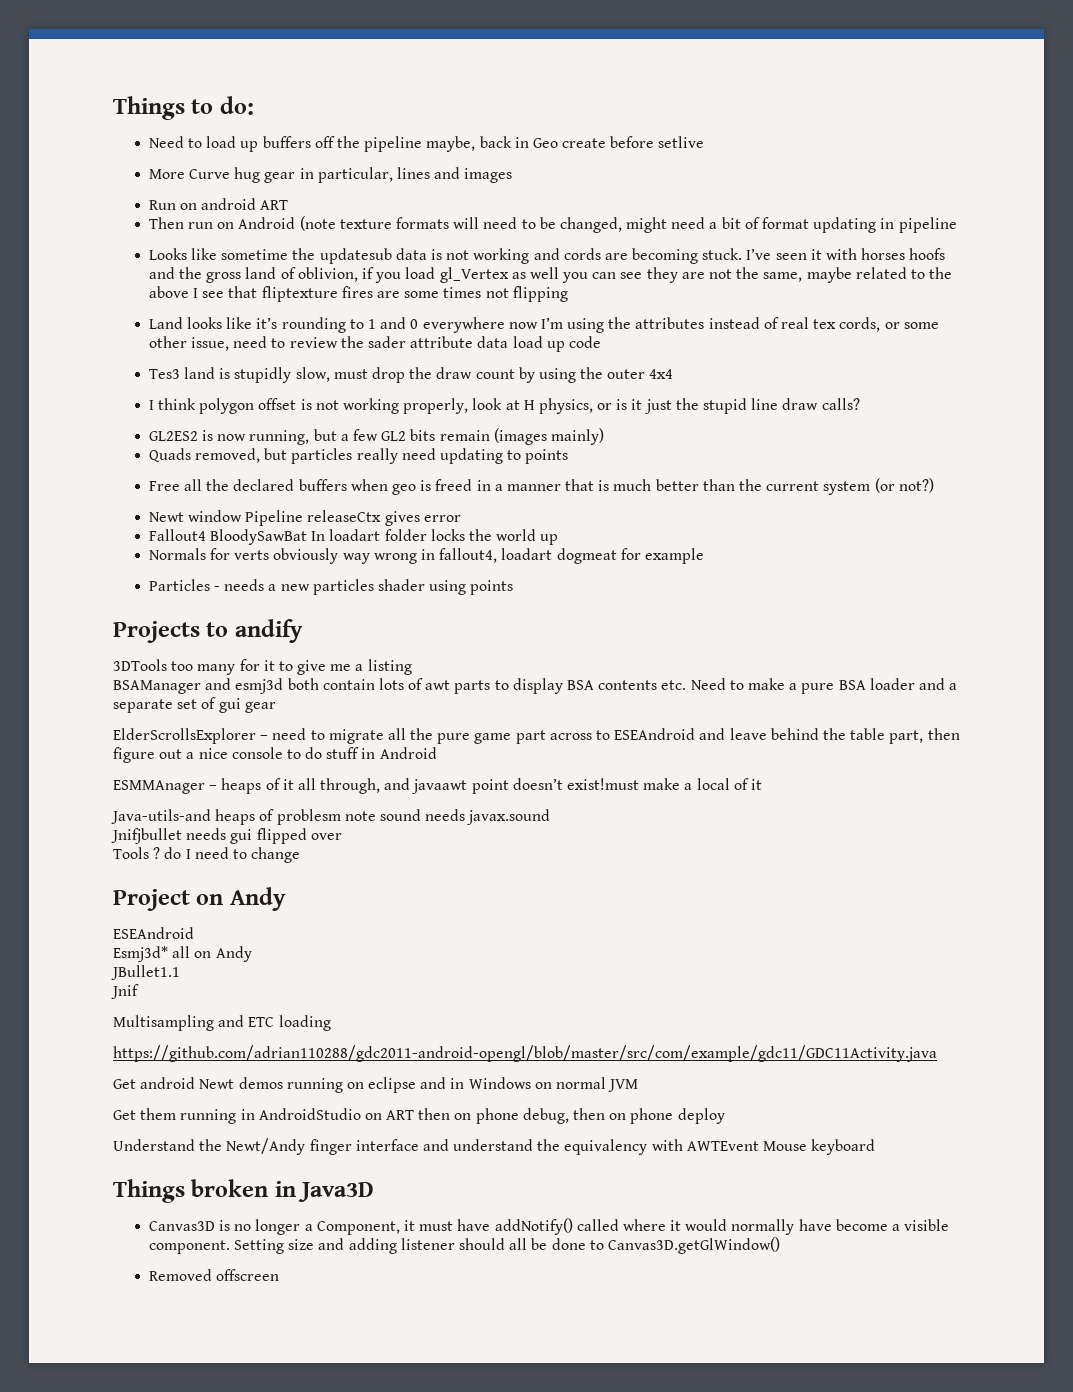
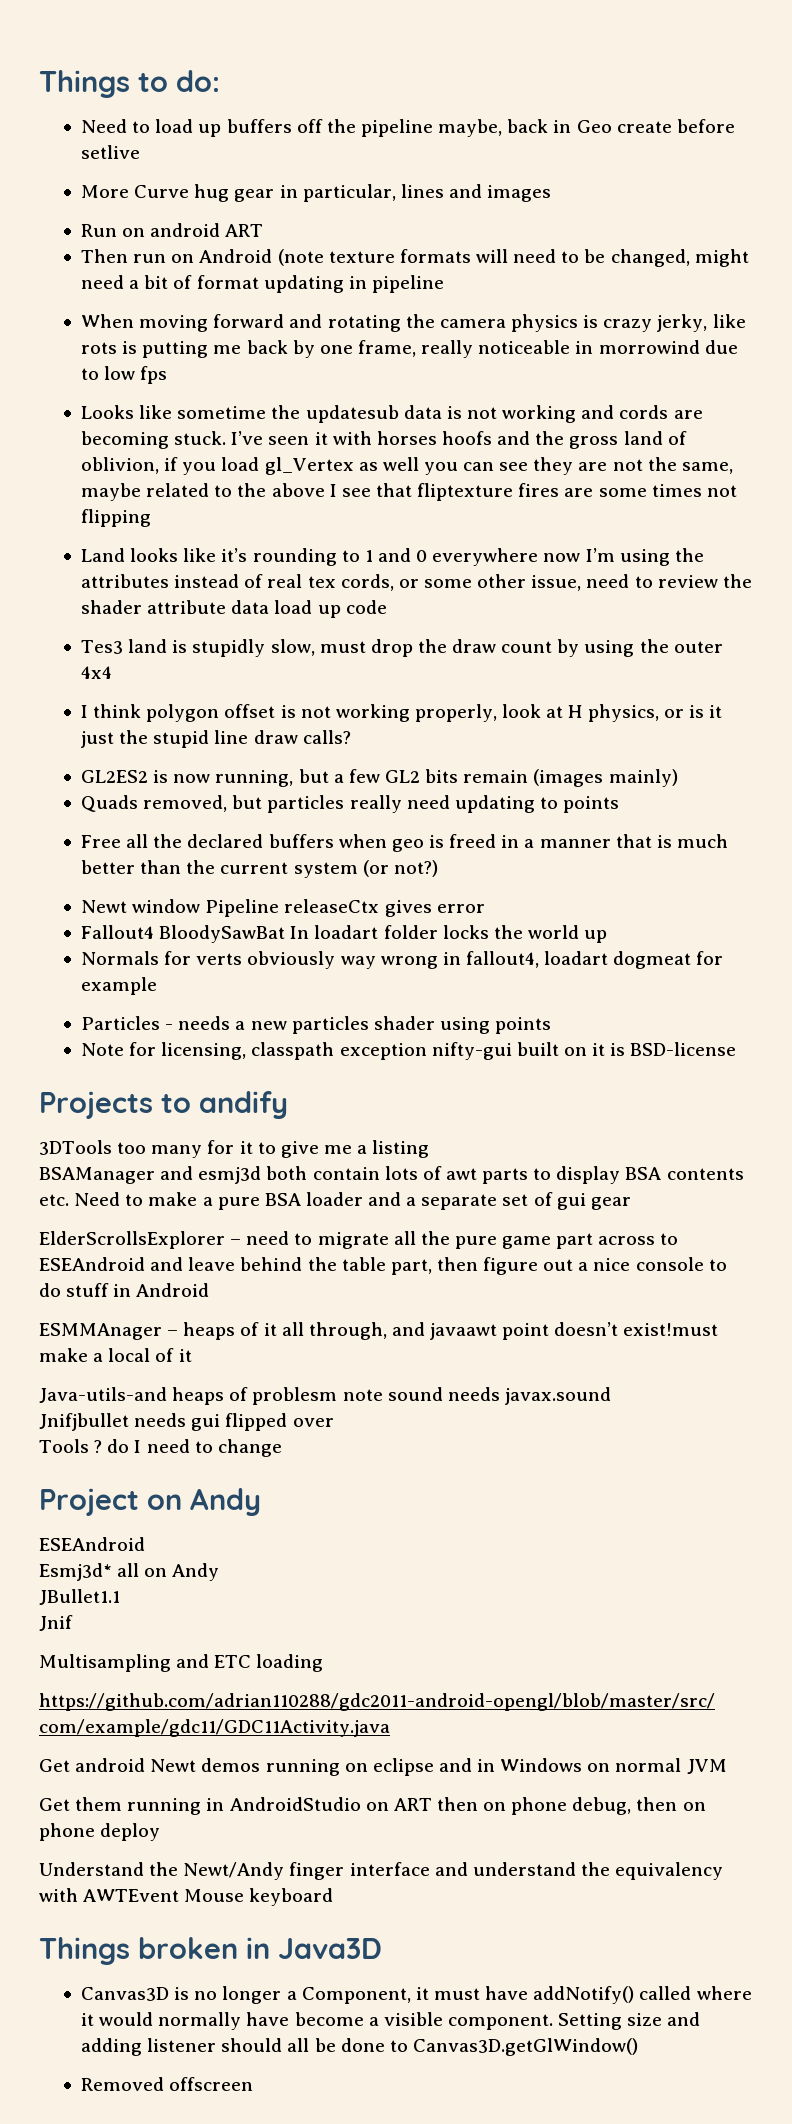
(957, 225) none -> [81,314,746,332] [81,340,738,358] [81,366,168,384] // When moving forward and rotating the camera physics is crazy jerky, like rots is putting me back by one frame, really noticeable in morrowind due to low fps
[367,336,406,348] sader -> [81,600,143,614] shader
(514, 587) none -> [81,1042,737,1060] // Note for licensing, classpath exception nifty-gui built on it is BSD-license

